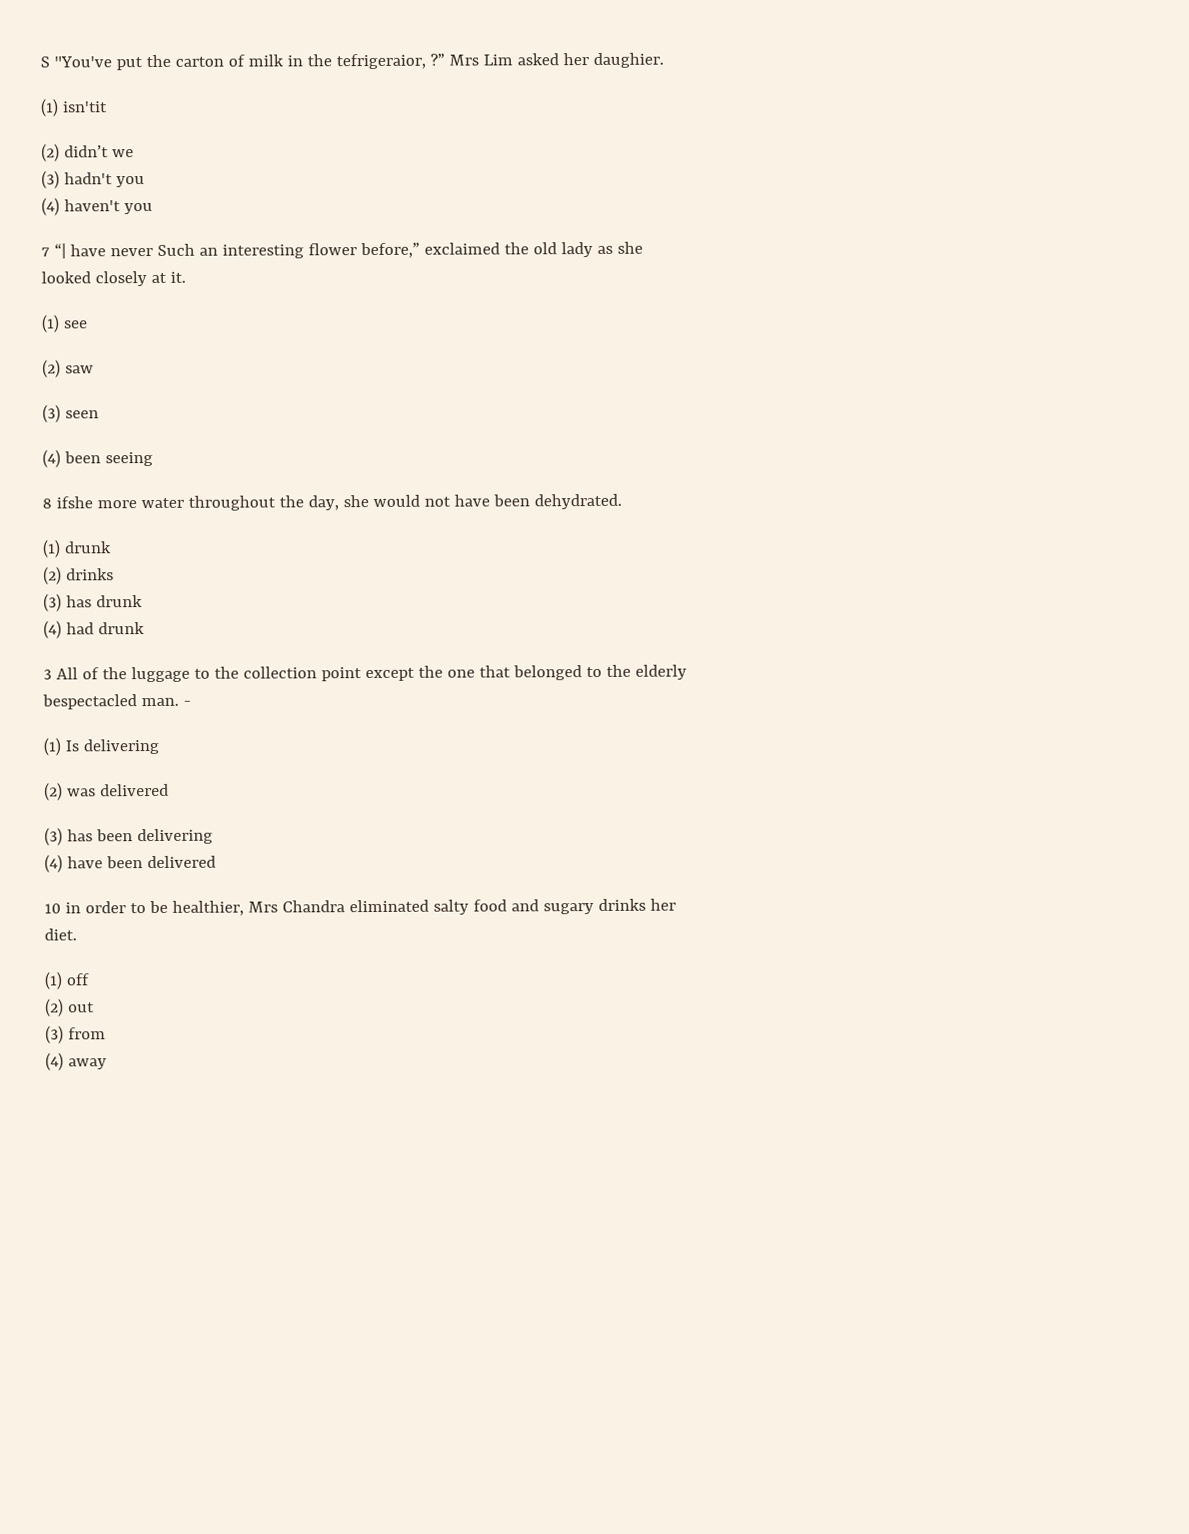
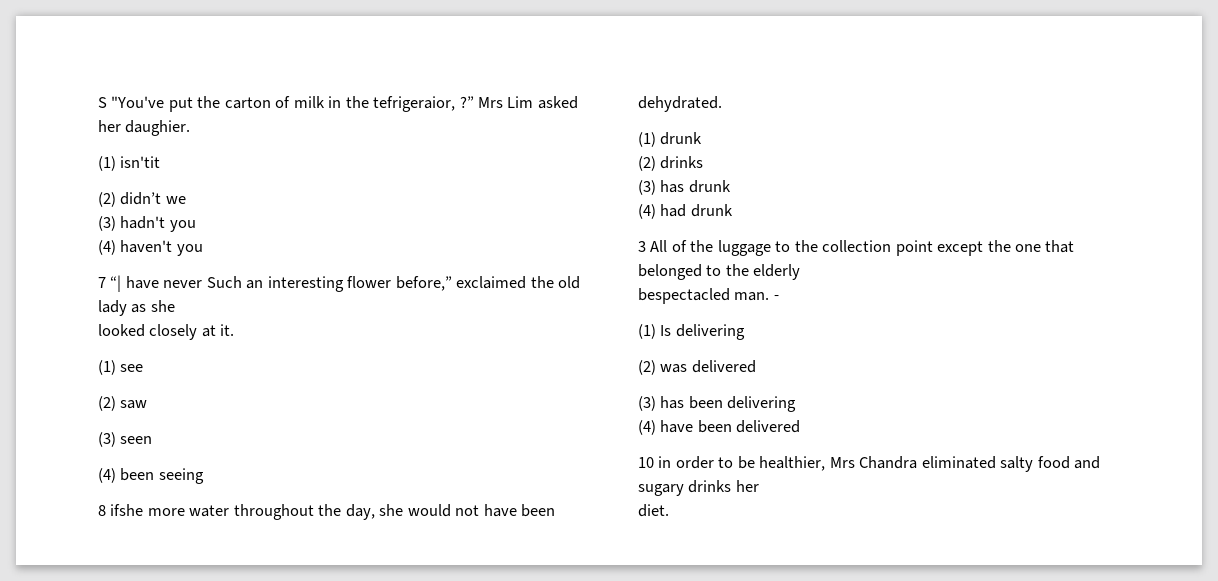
[44,971,89,990] [45,998,95,1017] [45,1025,106,1044] [45,1052,107,1071] // (1) off // (2) out // (3) from // (4) away -> (669, 510) none

